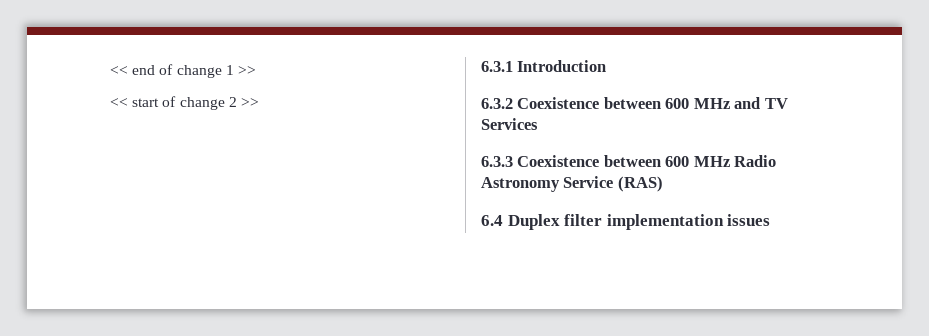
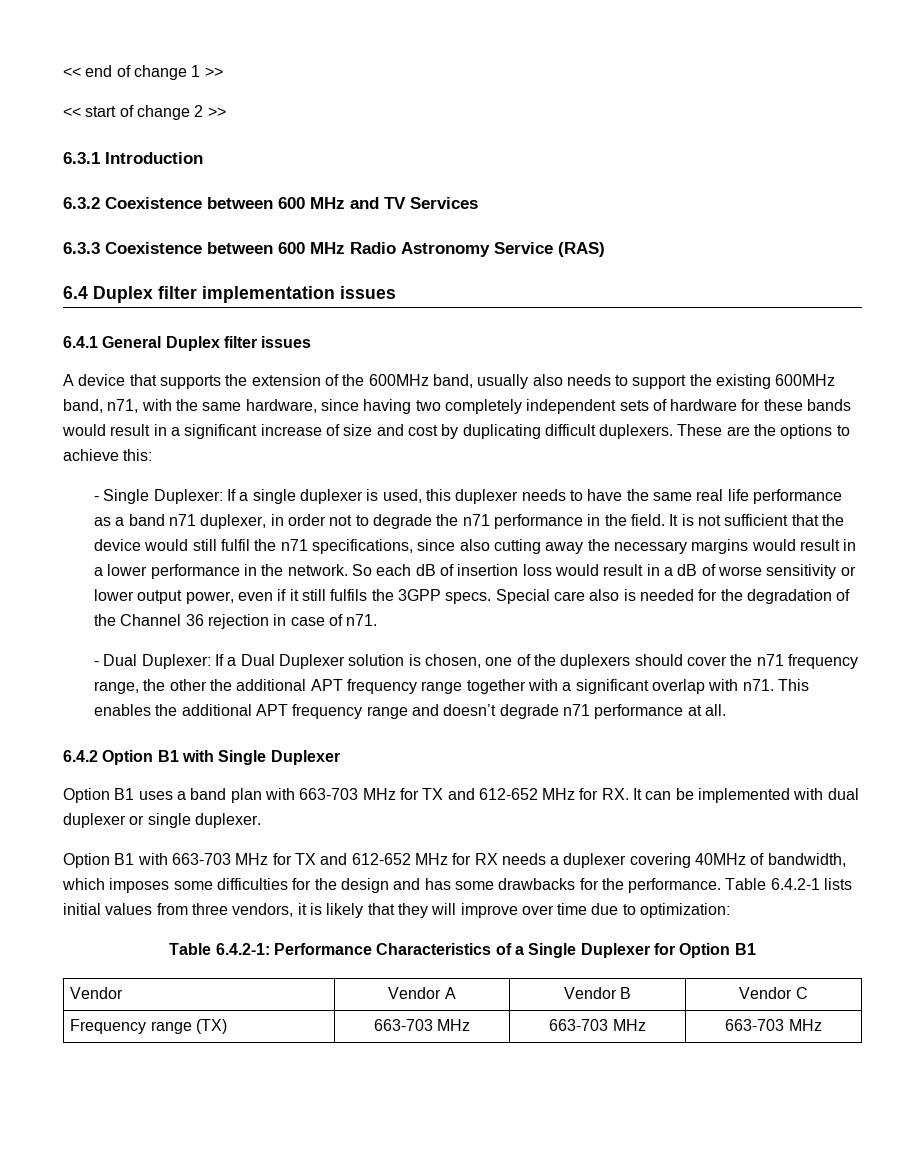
(771, 220) none -> [63,336,312,351] [63,374,836,389] [63,399,852,414] [62,424,850,439] [63,449,153,461] [94,489,842,504] [94,514,844,529] [94,539,857,554] [94,564,856,579] [94,589,851,604] [94,614,378,629] [94,654,858,669] [94,679,809,694] [94,704,727,719] [63,750,340,765] [63,788,859,803] [63,813,261,828] [63,853,846,868] [62,878,853,893] [63,903,731,918] [169,943,756,958] [70,987,124,999] [388,987,456,999] [563,987,632,999] [739,987,808,999] [70,1019,227,1034] [373,1019,471,1031] [549,1019,646,1031] [725,1019,822,1031] // 6.4.1 General Duplex filter issues // A device that supports the extension of the 600MHz band, usually also needs to support the existing 600MHz band, n71, with the same hardware, since having two completely independent sets of hardware for these bands would result in a significant increase of size and cost by duplicating difficult duplexers. These are the options to achieve this: // - Single Duplexer: If a single duplexer is used, this duplexer needs to have the same real life performance as a band n71 duplexer, in order not to degrade the n71 performance in the field. It is not sufficient that the device would still fulfil the n71 specifications, since also cutting away the necessary margins would result in a lower performance in the network. So each dB of insertion loss would result in a dB of worse sensitivity or lower output power, even if it still fulfils the 3GPP specs. Special care also is needed for the degradation of the Channel 36 rejection in case of n71. // - Dual Duplexer: If a Dual Duplexer solution is chosen, one of the duplexers should cover the n71 frequency range, the other the additional APT frequency range together with a significant overlap with n71. This enables the additional APT frequency range and doesn’t degrade n71 performance at all. // 6.4.2 Option B1 with Single Duplexer // Option B1 uses a band plan with 663-703 MHz for TX and 612-652 MHz for RX. It can be implemented with dual duplexer or single duplexer. // Option B1 with 663-703 MHz for TX and 612-652 MHz for RX needs a duplexer covering 40MHz of bandwidth, which imposes some difficulties for the design and has some drawbacks for the performance. Table 6.4.2-1 lists initial values from three vendors, it is likely that they will improve over time due to optimization: // Table 6.4.2-1: Performance Characteristics of a Single Duplexer for Option B1 // Vendor | Vendor A | Vendor B | Vendor C // Frequency range (TX) | 663-703 MHz | 663-703 MHz | 663-703 MHz

